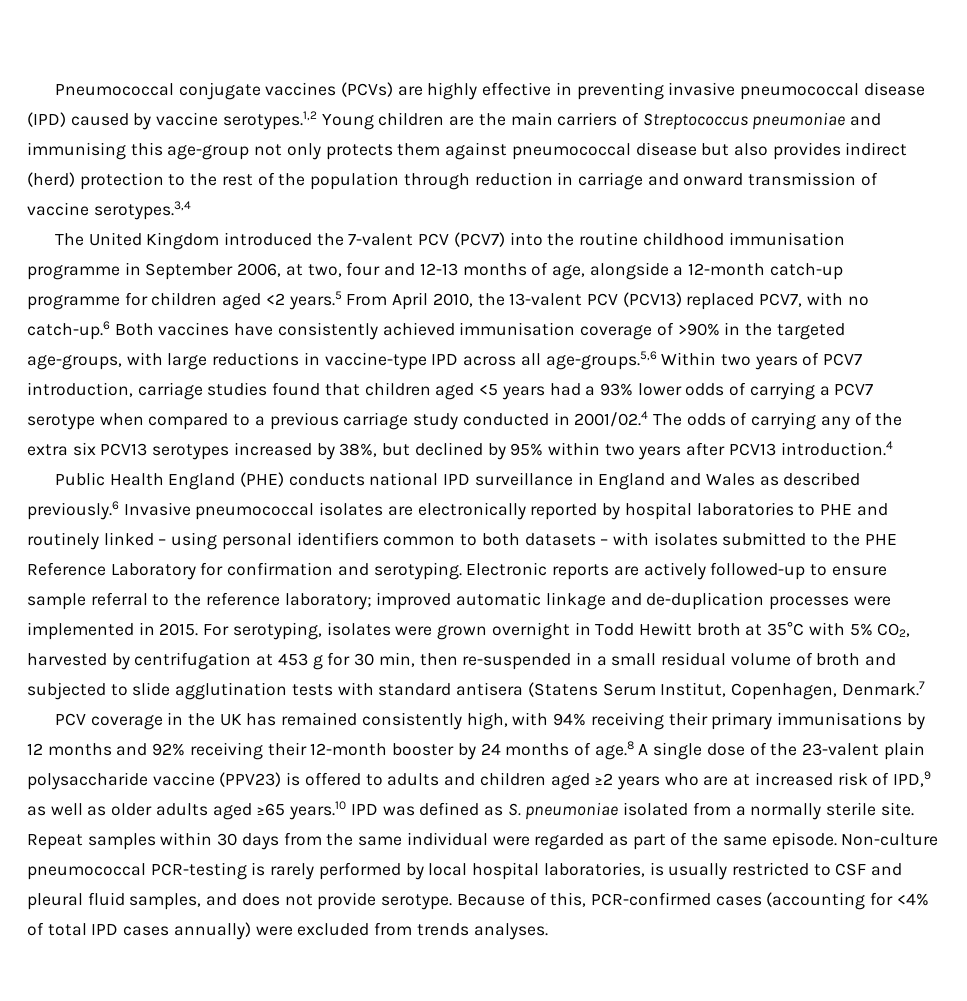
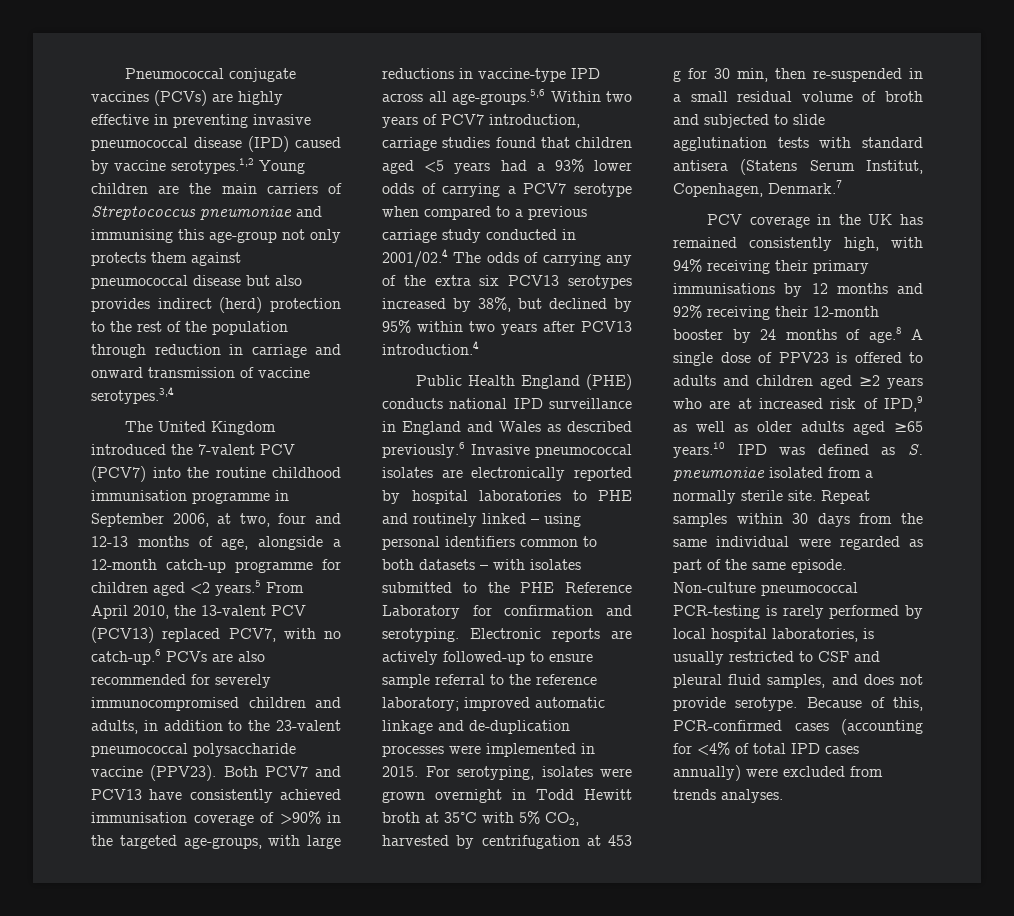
[114,322,230,336] Both vaccines -> [166,651,265,662] [91,674,271,688] [91,697,341,711] [91,720,341,734] [91,743,296,757] [91,765,341,781] [91,789,142,800] PCVs are also recommended for severely immunocompromised children and adults, in addition to the 23-valent pneumococcal polysaccharide vaccine (PPV23). Both PCV7 and PCV13
[770,742,925,760] [27,772,282,790] the 23-valent plain polysaccharide vaccine (PPV23) -> [778,352,829,363] PPV23

